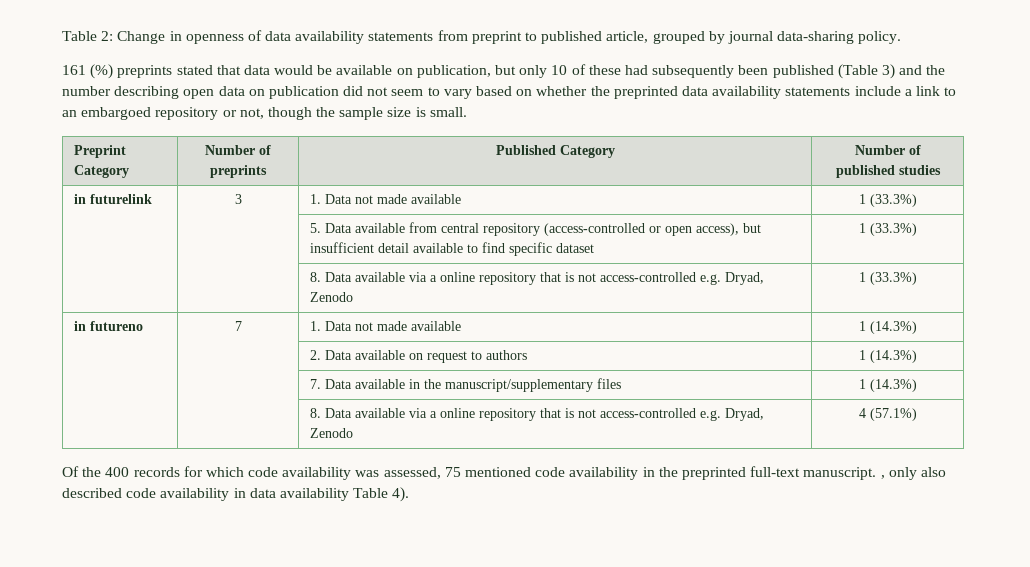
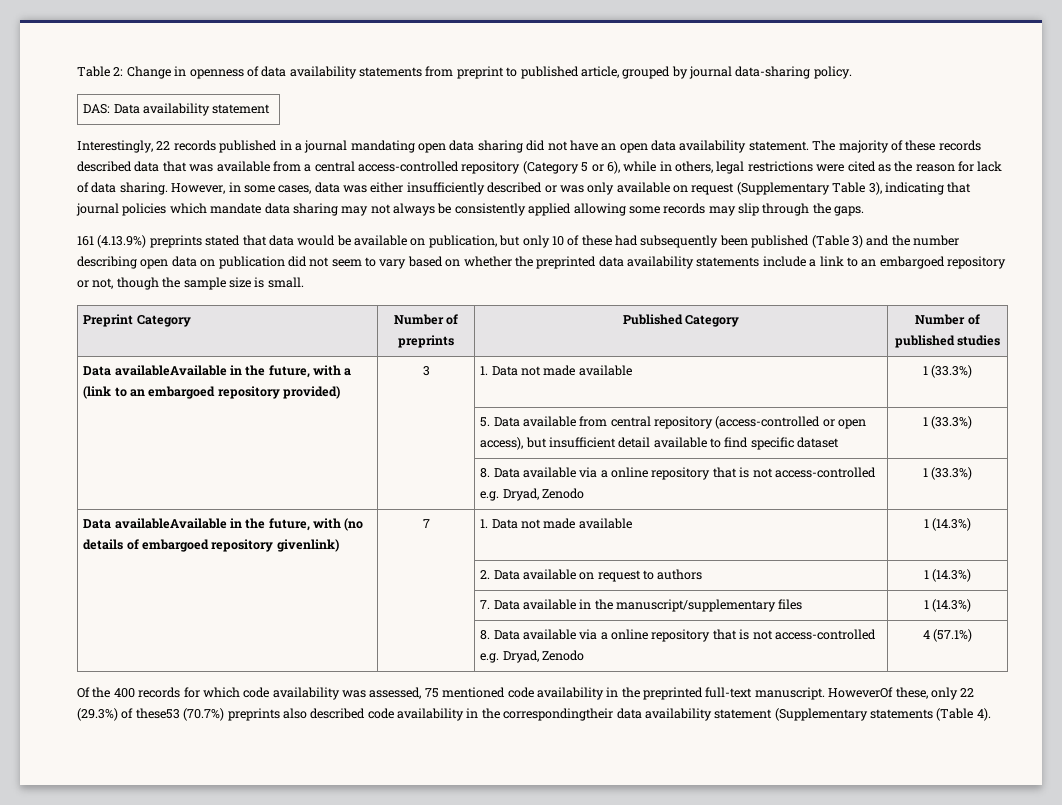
(902, 37) none -> [83,103,271,116] [77,140,981,153] [77,161,1003,174] [77,182,972,195] [76,203,865,216] // DAS: Data availability statement // Interestingly, 22 records published in a journal mandating open data sharing did not have an open data availability statement. The majority of these records described data that was available from a central access-controlled repository (Category 5 or 6), while in others, legal restrictions were cited as the reason for lack of data sharing. However, in some cases, data was either insufficiently described or was only available on request (Supplementary Table 3), indicating that journal policies which mandate data sharing may not always be consistently applied allowing some records may slip through the gaps.
[90,64,114,79] (%) -> [97,235,147,248] (4.13.9%)
[74,194,153,204] in futurelink -> [83,365,352,378] [83,386,341,399] Data availableAvailable in the future, with a (link to an embargoed repository provided)
[74,321,144,331] in futureno -> [83,518,364,531] [83,539,339,552] Data availableAvailable in the future, with (no details of embargoed repository givenlink)
[880,467,917,480] , only -> [828,687,975,700] [77,708,280,721] HoweverOf these, only 22 (29.3%) of these53 (70.7%) preprints
[249,488,389,501] data availability Table -> [481,708,974,721] the correspondingtheir data availability statement (Supplementary statements (Table

